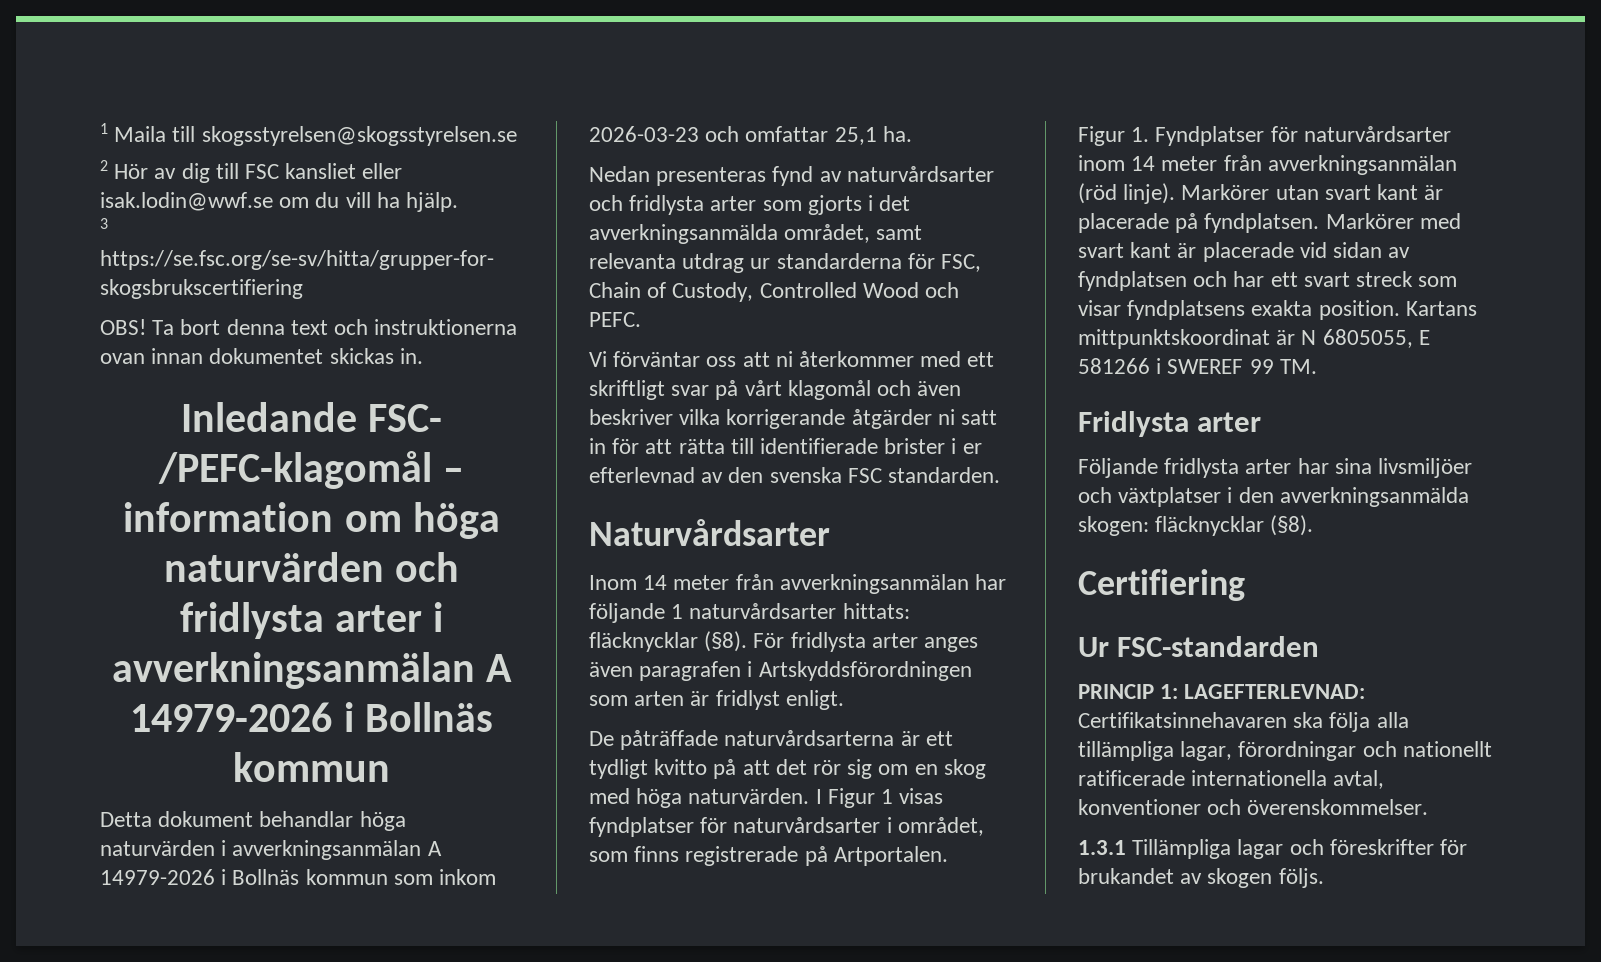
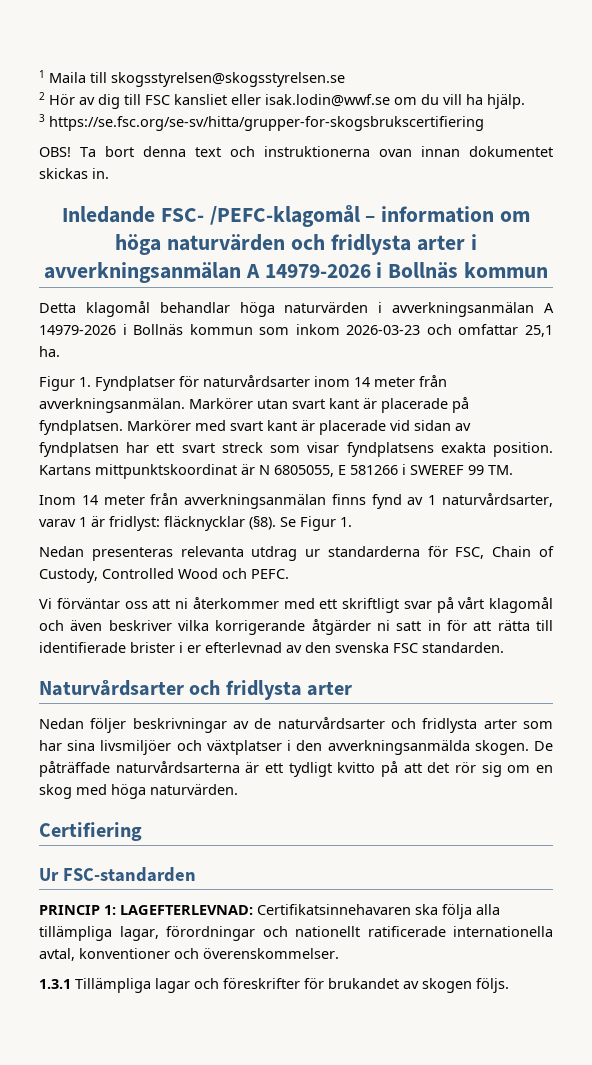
[158,811,254,827] dokument -> [85,301,150,317] klagomål
[589,166,994,186] [589,195,911,215] [589,224,923,244] Nedan presenteras fynd av naturvårdsarter och fridlysta arter som gjorts i det avverkningsanmälda området, samt -> [39,375,447,391] [39,397,469,413] [39,420,471,435] [39,442,553,457] [39,464,513,479] [39,493,553,509] [39,516,352,531] [39,546,173,561] Figur 1. Fyndplatser för naturvårdsarter inom 14 meter från avverkningsanmälan. Markörer utan svart kant är placerade på fyndplatsen. Markörer med svart kant är placerade vid sidan av fyndplatsen har ett svart streck som visar fyndplatsens exakta position. Kartans mittpunktskoordinat är N 6805055, E 581266 i SWEREF 99 TM. // Inom 14 meter från avverkningsanmälan finns fynd av 1 naturvårdsarter, varav 1 är fridlyst: fläcknycklar (§8). Se Figur 1. // Nedan presenteras
[589,574,1007,594] [589,603,910,623] [589,631,979,652] [589,661,972,681] [589,690,844,710] // Inom 14 meter från avverkningsanmälan har följande 1 naturvårdsarter hittats: fläcknycklar (§8). För fridlysta arter anges även paragrafen i Artskyddsförordningen som arten är fridlyst enligt. // -> [189,680,353,700] [39,717,553,733] [39,740,529,755] och fridlysta arter // Nedan följer beskrivningar av de naturvårdsarter och fridlysta arter som har sina livsmiljöer och växtplatser i den avverkningsanmälda skogen.
[815,788,944,808] [589,817,984,837] [589,846,948,866] [1078,126,1451,146] [1078,155,1457,175] [1078,183,1444,204] [1078,213,1461,233] [1078,242,1411,262] [1078,271,1458,291] [1078,300,1477,320] [1078,329,1430,349] [1078,358,1317,374] [1078,411,1262,437] [1078,458,1473,478] [1078,487,1469,507] [1078,515,1314,536] I Figur 1 visas fyndplatser för naturvårdsarter i området, som finns registrerade på Artportalen. // Figur 1. Fyndplatser för naturvårdsarter inom 14 meter från avverkningsanmälan (röd linje). Markörer utan svart kant är placerade på fyndplatsen. Markörer med svart kant är placerade vid sidan av fyndplatsen och har ett svart streck som visar fyndplatsens exakta position. Kartans mittpunktskoordinat är N 6805055, E 581266 i SWEREF 99 TM. // Fridlysta arter // Följande fridlysta arter har sina livsmiljöer och växtplatser i den avverkningsanmälda skogen: fläcknycklar (§8). -> (238, 789) none

